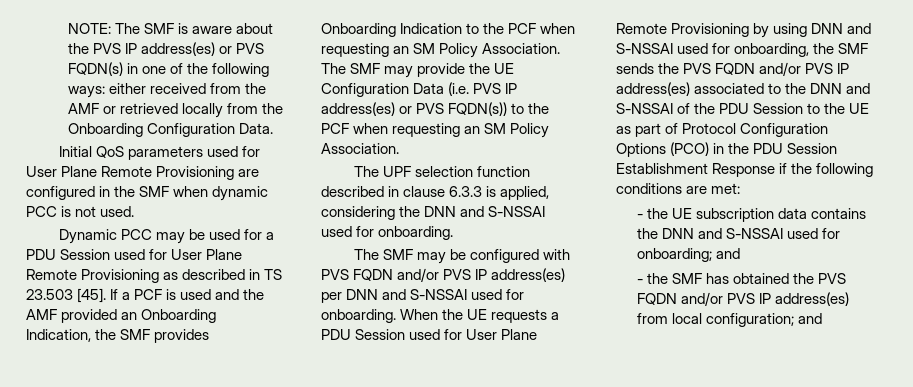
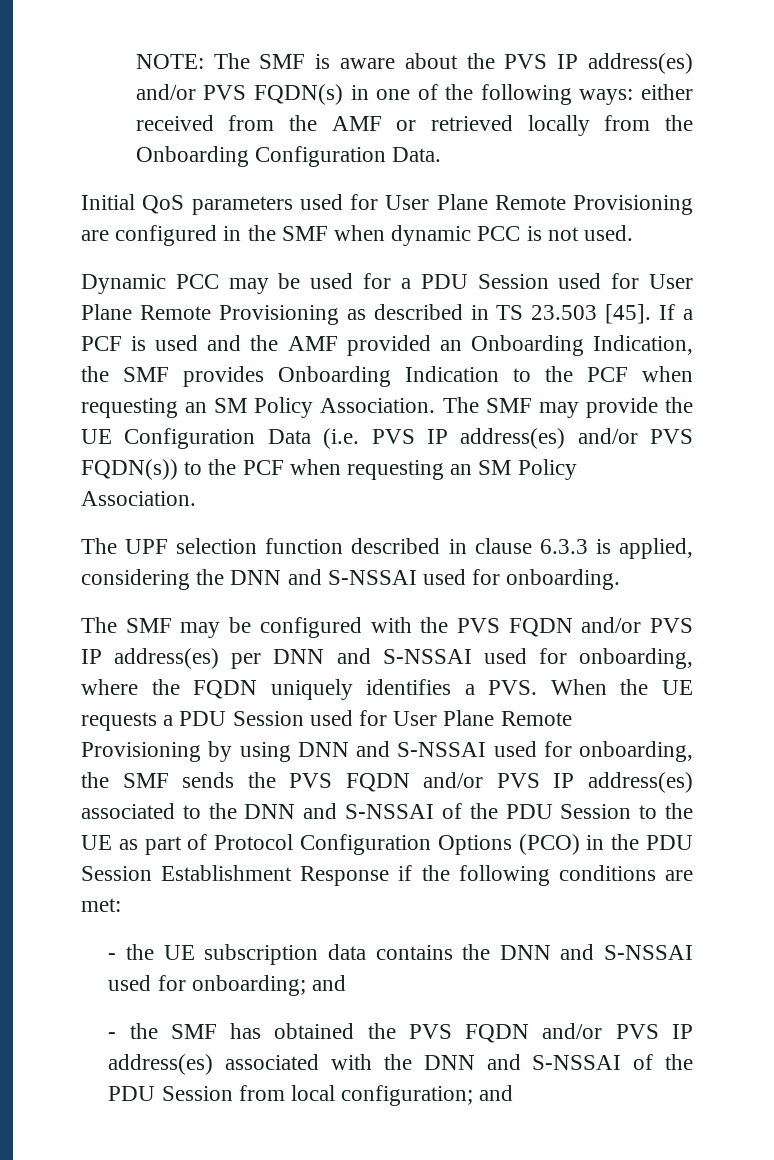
[218,46,232,54] or -> [135,84,196,100] and/or
[399,106,413,114] or -> [577,428,638,444] and/or
(571, 254) none -> [420,617,449,633] the
[321,309,396,323] onboarding. -> [579,648,693,669] [81,679,538,700] onboarding, where the FQDN uniquely identifies a PVS.
(850, 299) none -> [225,1054,693,1070] [108,1086,233,1101] associated with the DNN and S-NSSAI of the PDU Session

